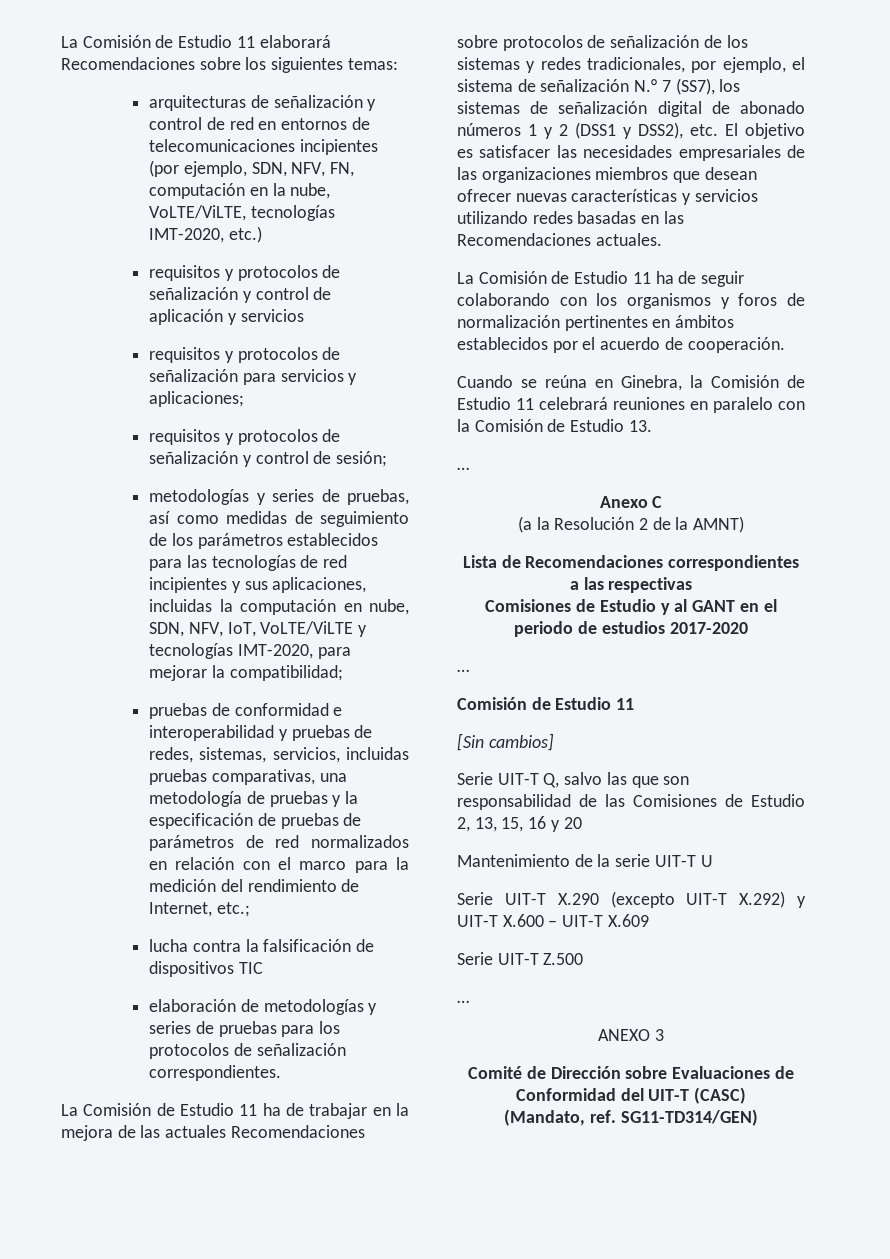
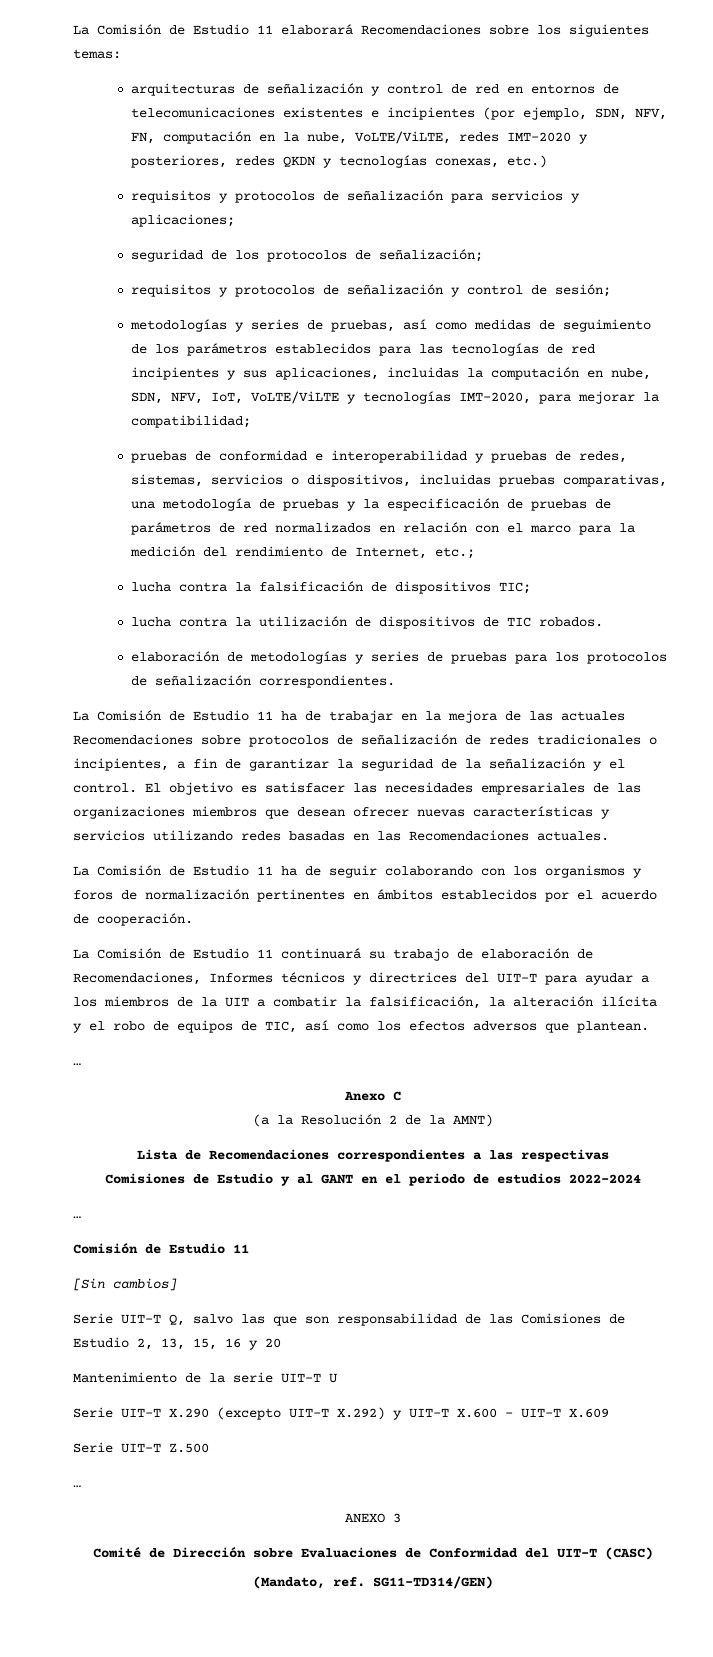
(296, 145) none -> [282,107,379,118] existentes e
[250,205,335,221] [149,226,262,243] [149,265,341,281] [149,287,332,303] [149,309,304,325] tecnologías IMT-2020, etc.) // requisitos y protocolos de señalización y control de aplicación y servicios -> [458,132,588,144] [130,155,547,168] redes IMT-2020 y posteriores, redes QKDN y tecnologías conexas, etc.)
(245, 399) none -> [130,249,483,262] // seguridad de los protocolos de señalización;
[272,747,340,763] servicios, -> [210,474,411,487] servicios o dispositivos,
(235, 969) none -> [498,582,531,594] [130,616,499,629] TIC; // lucha contra la utilización de dispositivos de
(263, 968) none -> [538,617,603,627] robados.
[726,35,748,48] [457,57,805,73] [457,78,741,95] [457,101,805,117] [457,122,718,139] los sistemas y redes tradicionales, por ejemplo, el sistema de señalización N.° 7 (SS7), los sistemas de señalización digital de abonado números 1 y 2 (DSS1 y DSS2), etc. -> [489,734,657,745] [73,758,625,771] [73,783,137,793] redes tradicionales o incipientes, a fin de garantizar la seguridad de la señalización y el control.
[457,375,805,391] [457,397,805,413] [457,419,652,432] Cuando se reúna en Ginebra, la Comisión de Estudio 11 celebrará reuniones en paralelo con la Comisión de Estudio 13. -> [73,948,593,961] [73,972,649,985] [73,996,657,1009] [73,1020,649,1033] La Comisión de Estudio 11 continuará su trabajo de elaboración de Recomendaciones, Informes técnicos y directrices del UIT-T para ayudar a los miembros de la UIT a combatir la falsificación, la alteración ilícita y el robo de equipos de TIC, así como los efectos adversos que plantean.
[669,622,748,634] 2017-2020 -> [568,1174,641,1184] 2022-2024

